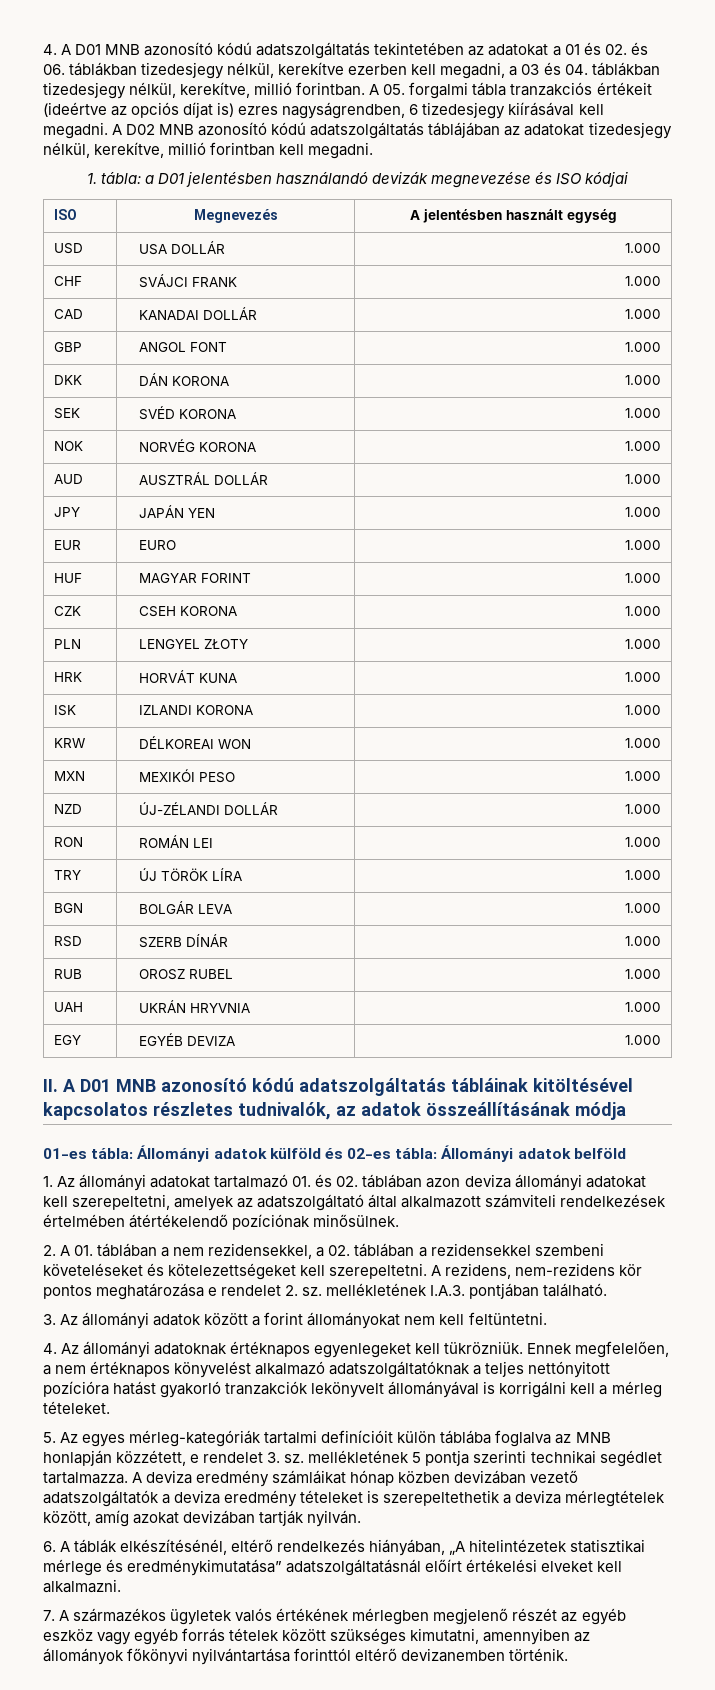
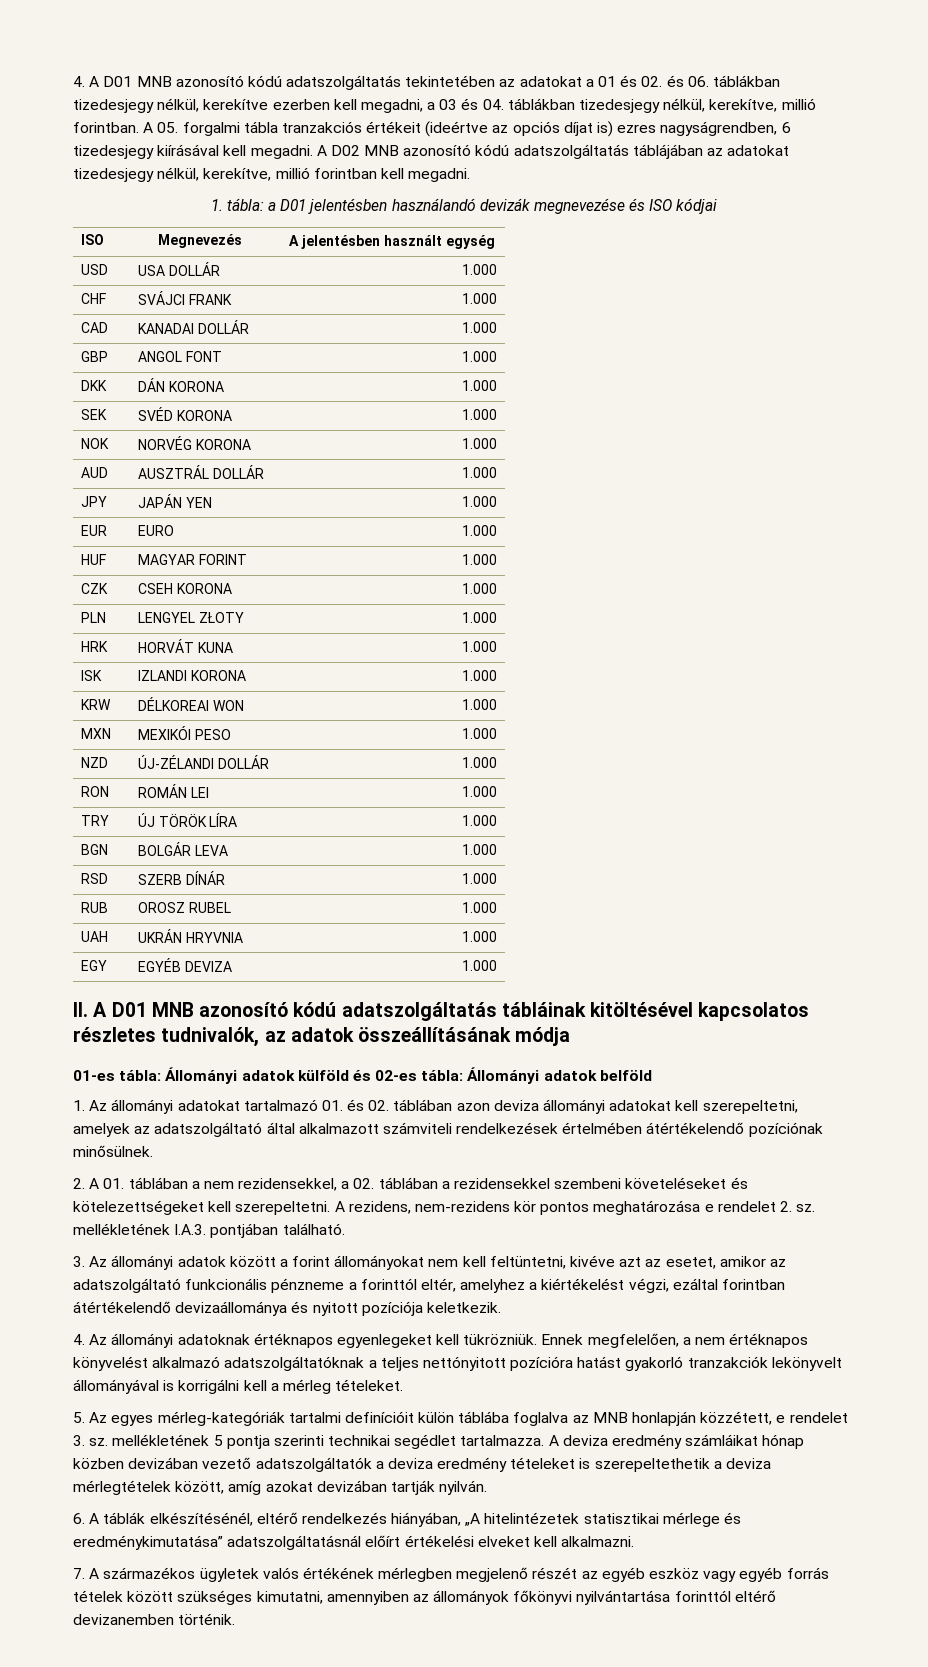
[468,1312,547,1325] feltüntetni. -> [489,1255,786,1269] [73,1278,786,1293] [73,1301,501,1316] feltüntetni, kivéve azt az esetet, amikor az adatszolgáltató funkcionális pénzneme a forinttól eltér, amelyhez a kiértékelést végzi, ezáltal forintban átértékelendő devizaállománya és nyitott pozíciója keletkezik.

